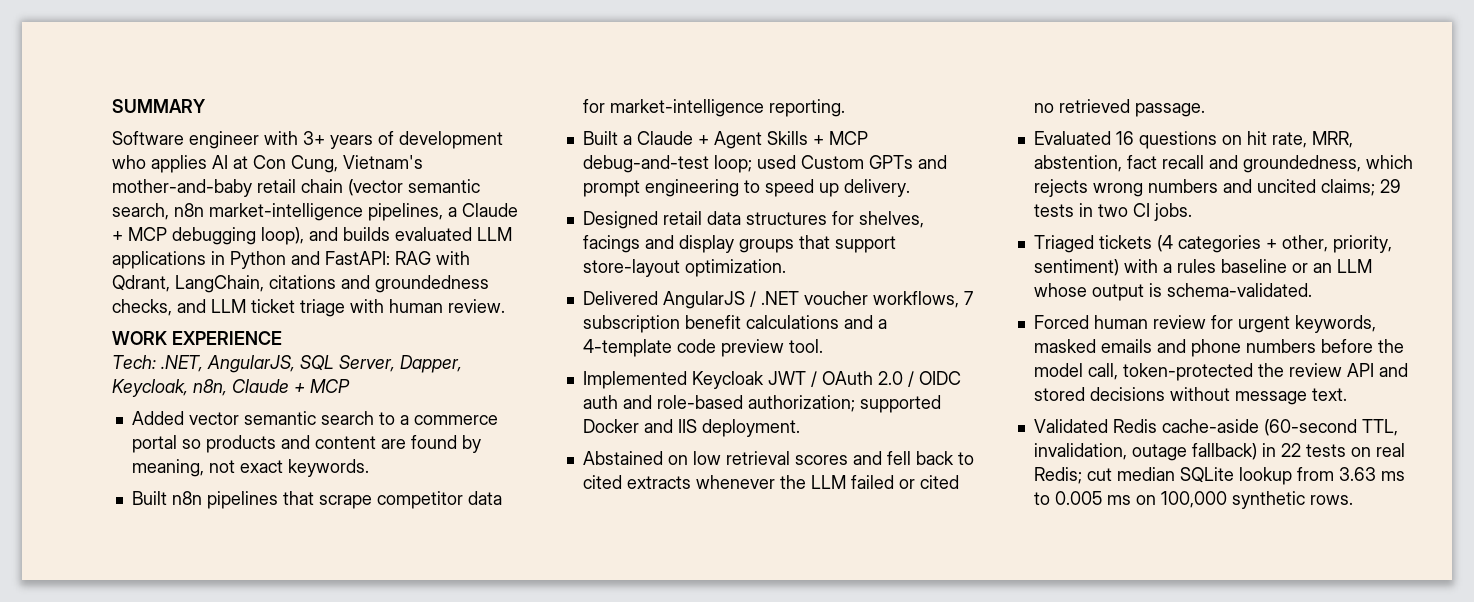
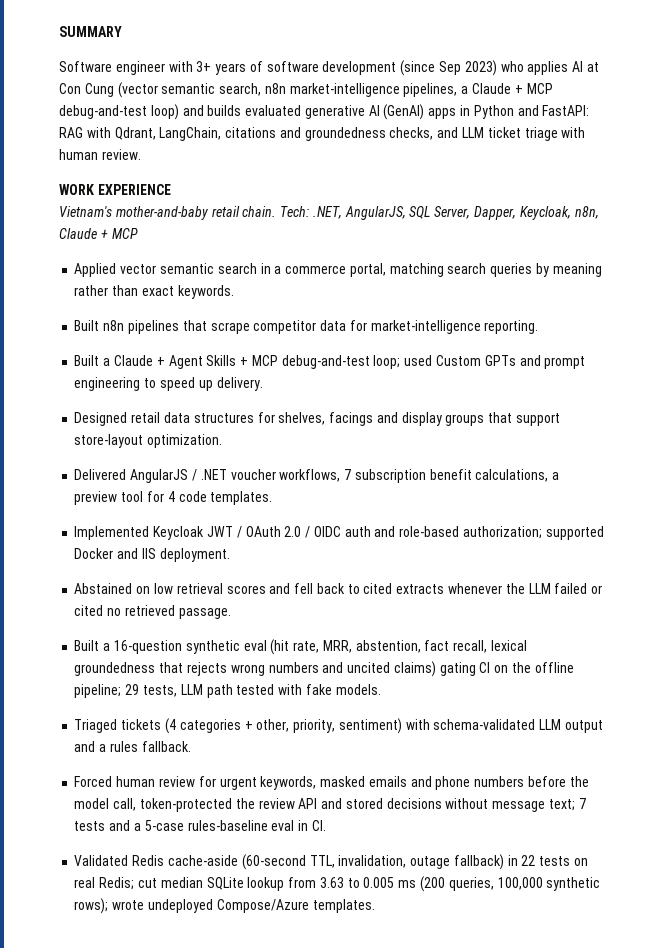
[399,131,503,149] development -> [266,60,497,76] software development (since Sep 2023)
[291,155,423,173] [112,179,343,197] Cung, Vietnam's mother-and-baby retail chain -> [84,83,114,97] Cung
[172,227,304,245] debugging loop), -> [59,104,179,120] debug-and-test loop)
[477,227,512,241] [112,251,206,269] LLM applications -> [304,104,457,120] generative AI (GenAI) apps
(282, 338) none -> [59,206,277,220] Vietnam's mother-and-baby retail chain.
[131,411,184,425] Added -> [74,263,117,277] Applied
[378,412,395,425] to -> [260,263,271,274] in
[131,435,481,453] [131,459,235,477] portal so products and content are found by meaning, not -> [349,263,602,277] [74,285,139,296] portal, matching search queries by meaning rather than
[745,315,887,329] [582,339,823,357] calculations and a 4-template code preview tool. -> [475,469,560,482] [74,491,273,505] calculations, a preview tool for 4 code templates.
[1033,131,1353,149] [1033,155,1413,173] Evaluated 16 questions on hit rate, MRR, abstention, fact recall and groundedness, which -> [74,639,527,655] [74,662,184,676] Built a 16-question synthetic eval (hit rate, MRR, abstention, fact recall, lexical groundedness that
[1320,179,1401,196] [1033,203,1192,221] claims; 29 tests in two CI jobs. -> [393,661,574,677] [74,684,381,698] claims) gating CI on the offline pipeline; 29 tests, LLM path tested with fake models.
[1162,259,1372,273] [1033,283,1312,301] a rules baseline or an LLM whose output is schema-validated. -> [433,719,603,733] [74,741,191,752] schema-validated LLM output and a rules fallback.
[1311,388,1347,401] text. -> [548,798,586,811] [74,820,326,831] text; 7 tests and a 5-case rules-baseline eval in CI.
[1380,471,1405,481] ms -> (344, 882) none
[1135,491,1353,509] on 100,000 synthetic rows. -> [419,876,601,892] [74,898,375,914] (200 queries, 100,000 synthetic rows); wrote undeployed Compose/Azure templates.

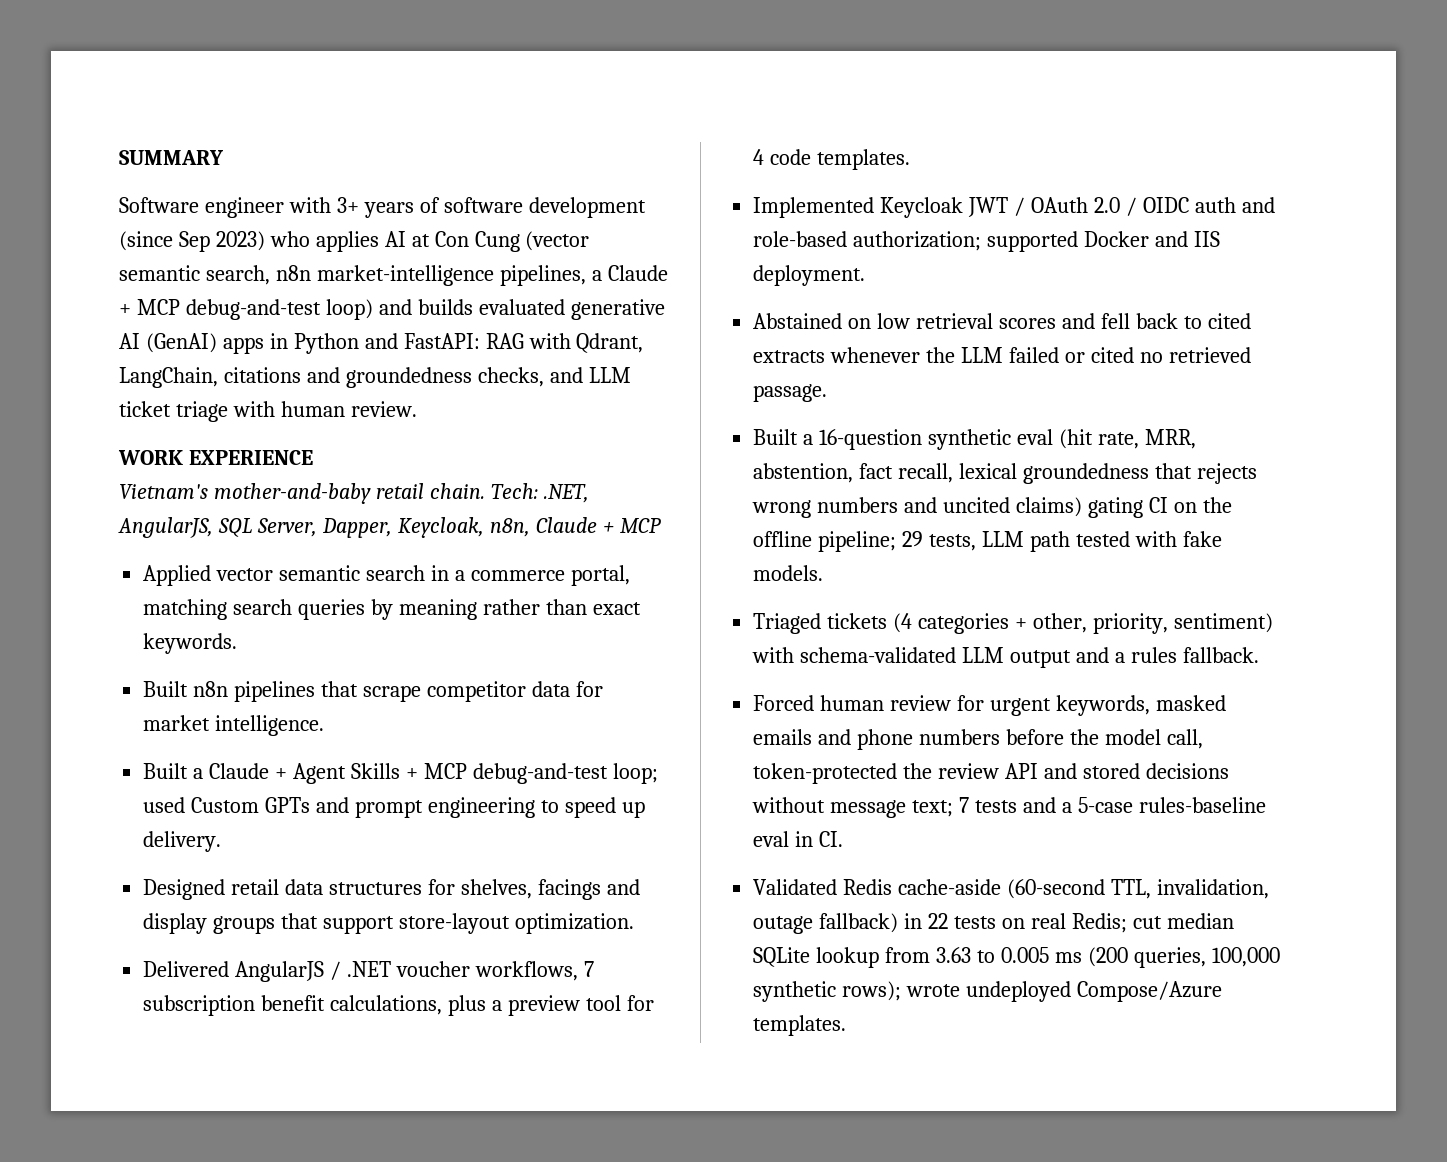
[370,320,539,334] market-intelligence reporting. -> [143,715,325,736] market intelligence.
(549, 475) none -> [448,995,487,1016] plus

